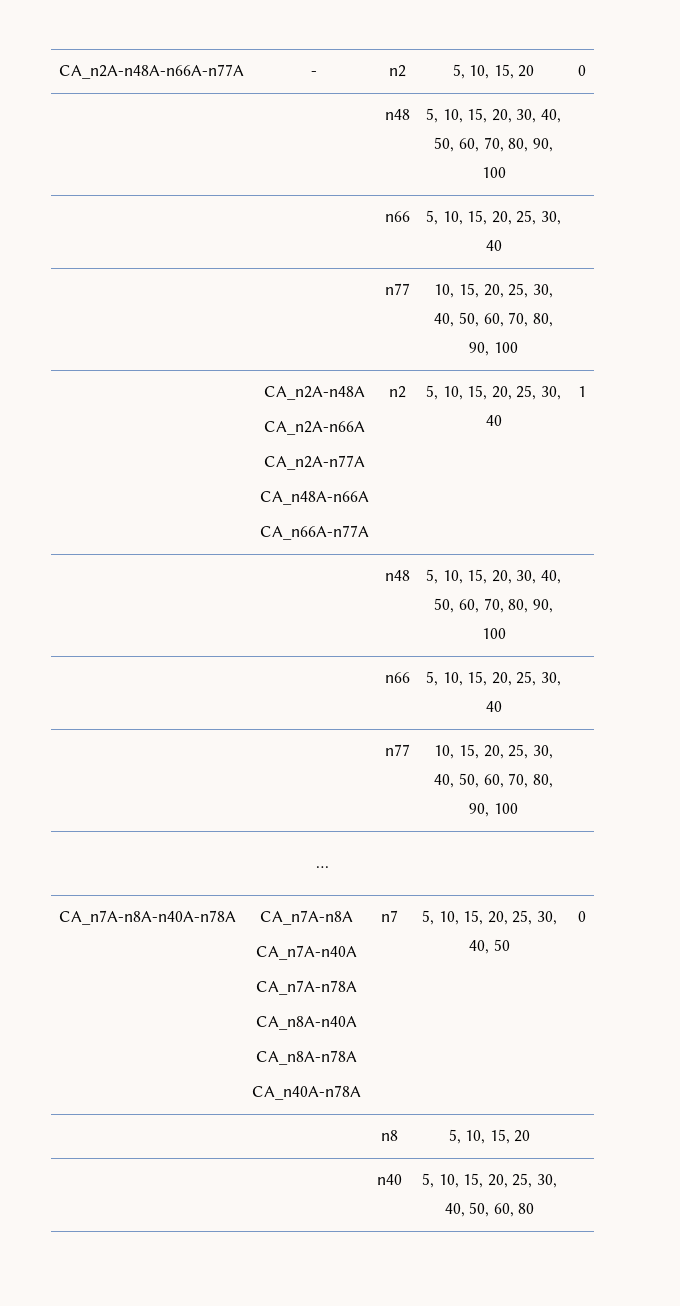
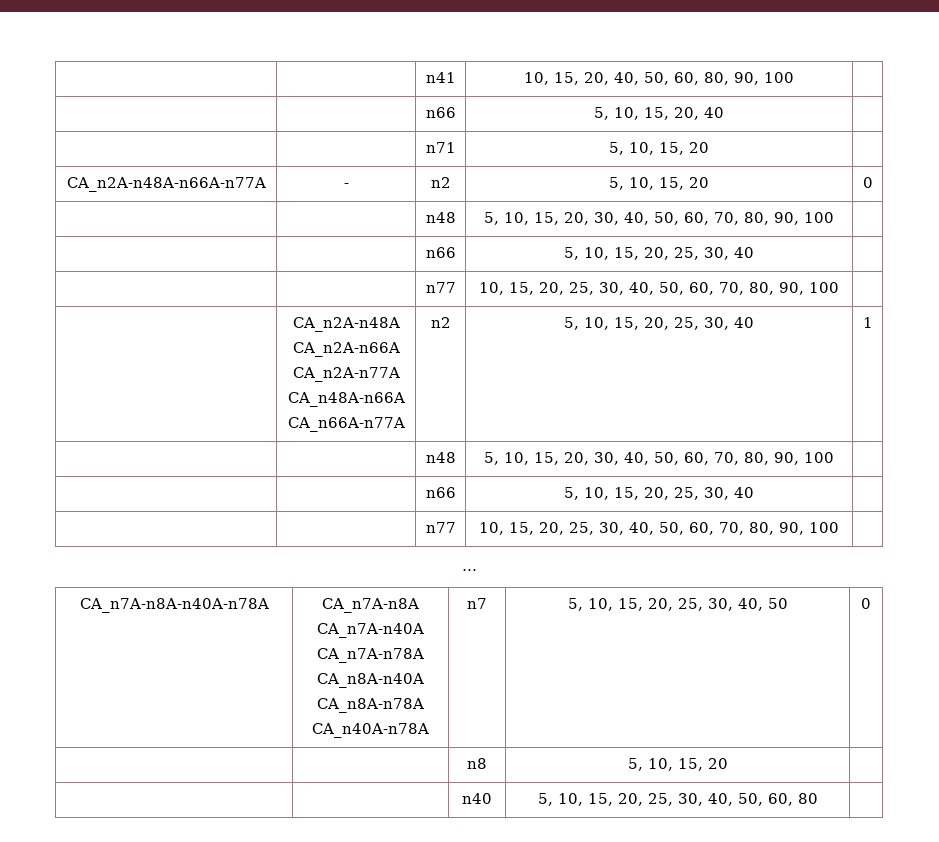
(59, 71) none -> [425,72,456,83] [524,72,794,85] [425,107,456,118] [594,107,724,120] [425,142,456,153] [609,142,709,155] | | n41 | 10, 15, 20, 40, 50, 60, 80, 90, 100 | // | | n66 | 5, 10, 15, 20, 40 | // | | n71 | 5, 10, 15, 20 | //

